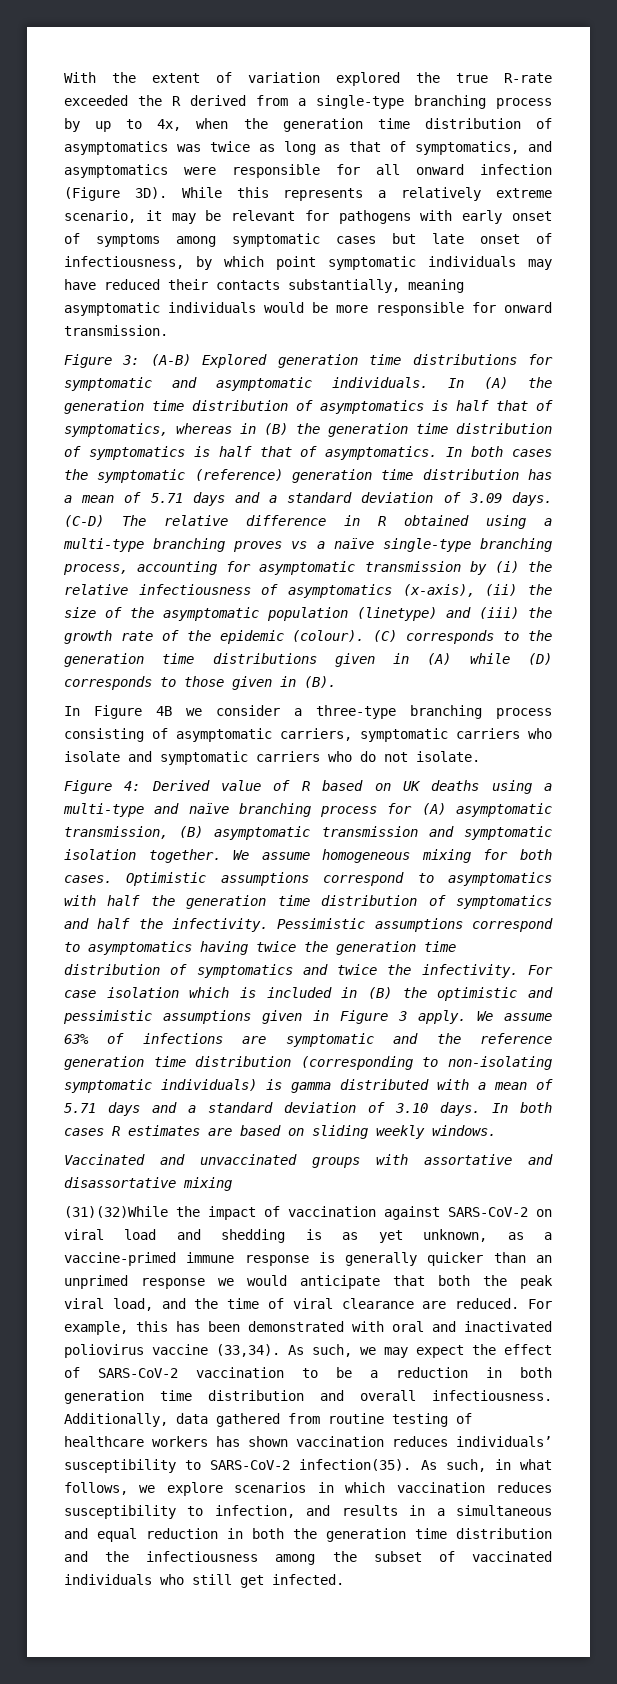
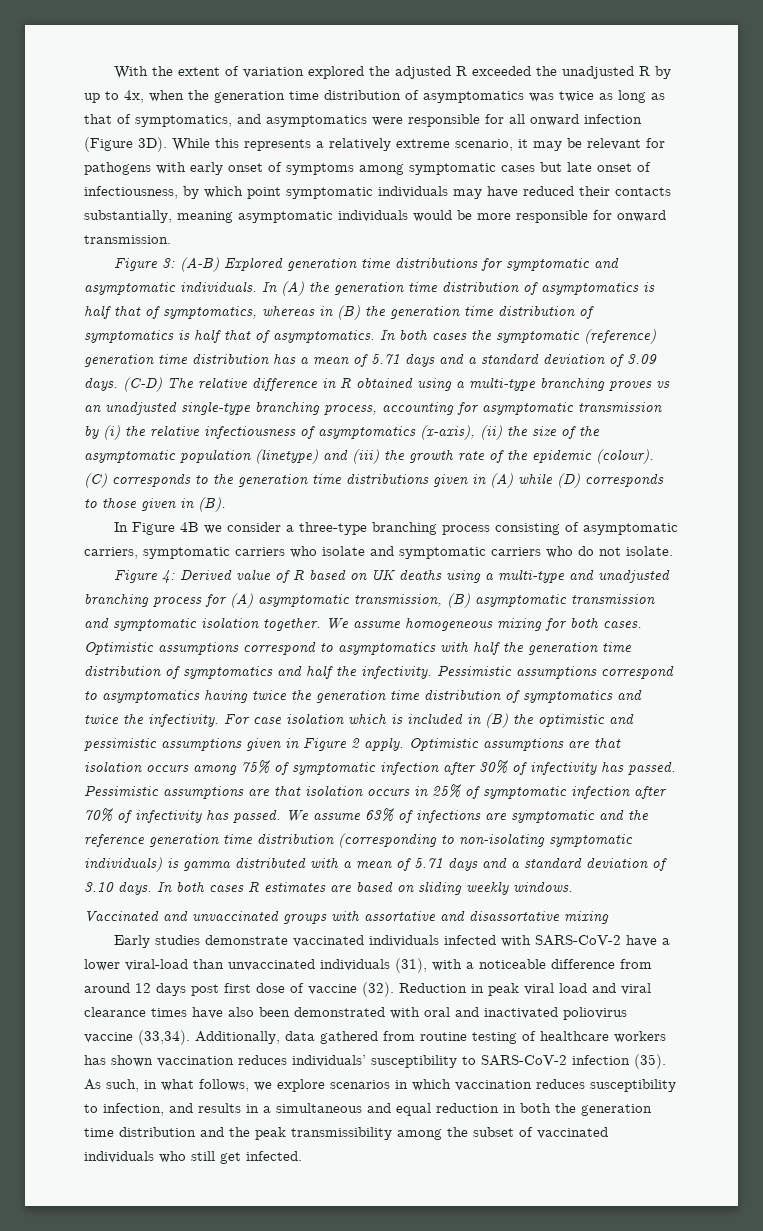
[456,73,552,83] [64,95,552,109] true R-rate exceeded the R derived from a single-type branching process -> [395,66,651,79] adjusted R exceeded the unadjusted R
[316,538,374,549] a naïve -> [84,401,177,415] an unadjusted
[188,803,229,814] naïve -> [598,569,671,583] unadjusted
[398,1010,466,1024] 3 apply. -> [351,737,621,751] [84,760,676,775] [84,784,667,799] [84,808,281,823] 2 apply. Optimistic assumptions are that isolation occurs among 75% of symptomatic infection after 30% of infectivity has passed. Pessimistic assumptions are that isolation occurs in 25% of symptomatic infection after 70% of infectivity has passed.
[64,1206,552,1220] [64,1229,552,1243] [64,1252,552,1266] [64,1275,553,1289] [64,1298,553,1311] [64,1321,200,1335] (31)(32)While the impact of vaccination against SARS-CoV-2 on viral load and shedding is as yet unknown, as a vaccine-primed immune response is generally quicker than an unprimed response we would anticipate that both the peak viral load, and the time of viral clearance are reduced. For example, this has -> [114,935,671,948] [84,958,652,973] [84,982,651,997] [84,1007,254,1019] Early studies demonstrate vaccinated individuals infected with SARS-CoV-2 have a lower viral-load than unvaccinated individuals (31), with a noticeable difference from around 12 days post first dose of vaccine (32). Reduction in peak viral load and viral clearance times have also
[288,1344,552,1358] [64,1367,552,1378] [64,1390,552,1404] As such, we may expect the effect of SARS-CoV-2 vaccination to be a reduction in both generation time distribution and overall infectiousness. -> (190, 1037) none
[299,1459,412,1471] infection(35). -> [572,1054,666,1069] infection (35).
[146,1551,259,1562] infectiousness -> [255,1127,392,1140] peak transmissibility

